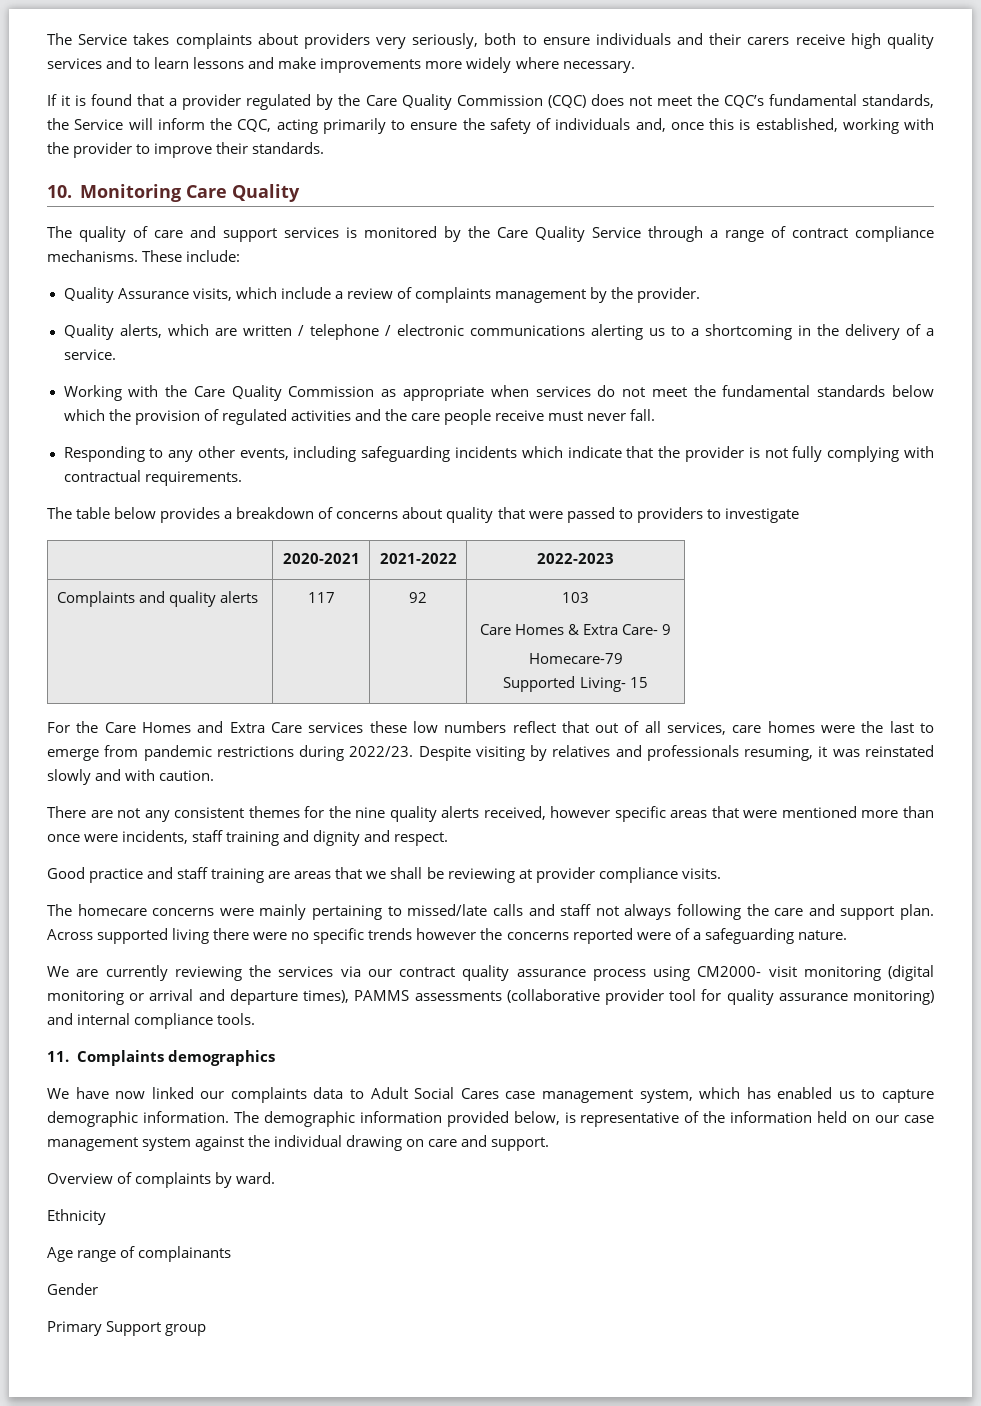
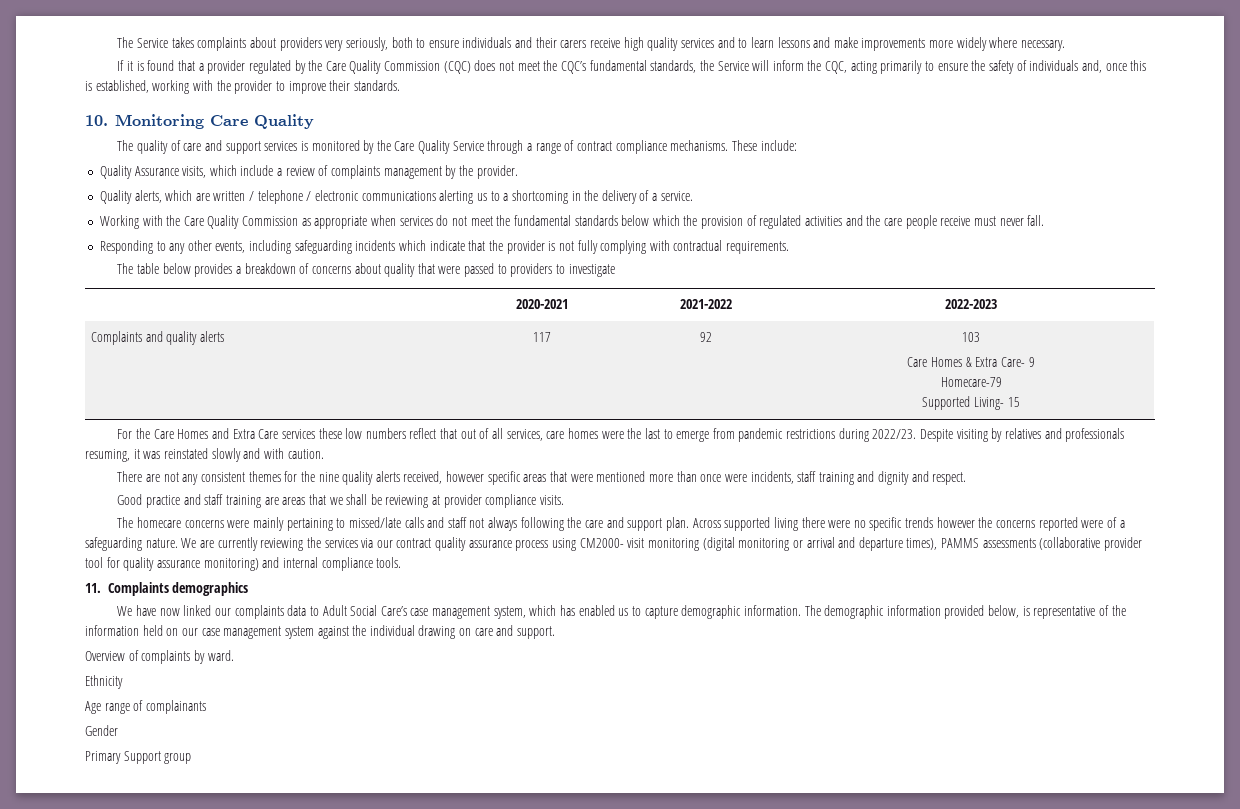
(847, 935) // -> (178, 543) none
[460,1088,499,1099] Cares -> [380,606,407,616] Care’s

